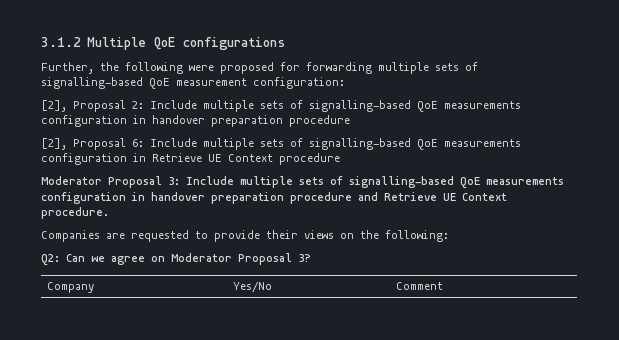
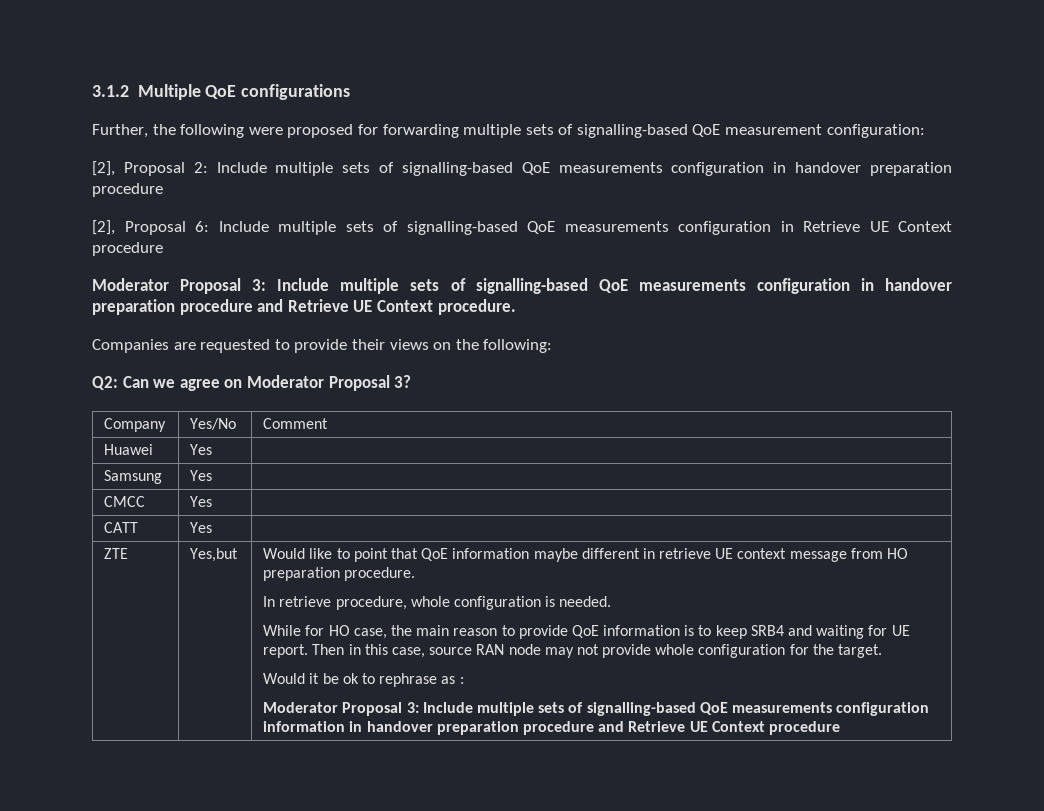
(444, 286) none -> [104,444,154,455] [190,444,213,455] [104,470,163,484] [190,470,213,481] [104,496,146,507] [190,496,213,507] [104,522,139,533] [190,522,213,533] [104,548,129,559] [190,548,239,562] [263,548,909,562] [263,567,416,581] [263,596,612,610] [263,625,910,639] [263,644,883,658] [263,673,464,687] [263,702,930,716] [263,721,840,735] // Huawei | Yes | // Samsung | Yes | // CMCC | Yes | // CATT | Yes | // ZTE | Yes,but | Would like to point that QoE information maybe different in retrieve UE context message from HO preparation procedure. // In retrieve procedure, whole configuration is needed. // While for HO case, the main reason to provide QoE information is to keep SRB4 and waiting for UE report. Then in this case, source RAN node may not provide whole configuration for the target. // Would it be ok to rephrase as : // Moderator Proposal 3: Include multiple sets of signalling-based QoE measurements configuration information in handover preparation procedure and Retrieve UE Context procedure

